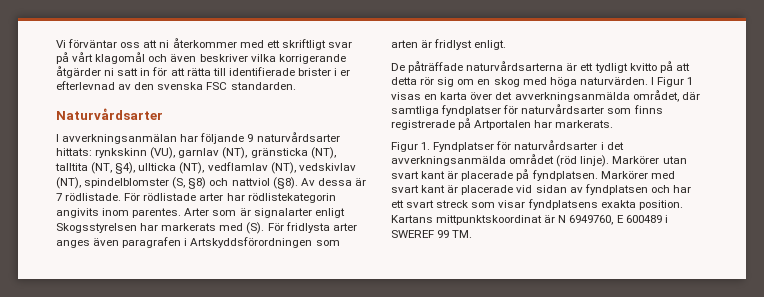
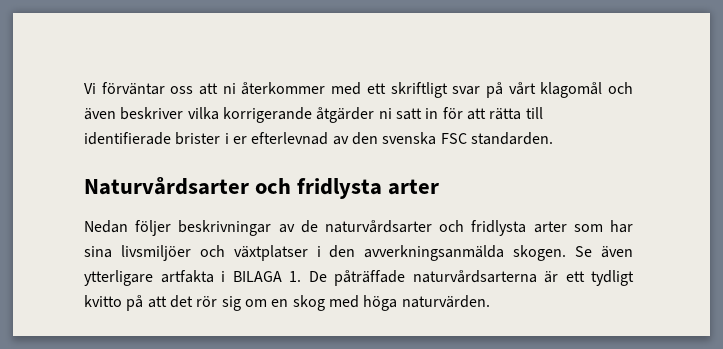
[56,132,340,144] [56,147,336,159] [55,162,356,174] [56,177,366,189] [56,193,336,203] [56,208,345,218] [56,222,357,234] [56,237,340,248] [391,39,507,50] // I avverkningsanmälan har följande 9 naturvårdsarter hittats: rynkskinn (VU), garnlav (NT), gränsticka (NT), talltita (NT, §4), ullticka (NT), vedflamlav (NT), vedskivlav (NT), spindelblomster (S, §8) och nattviol (§8). Av dessa är 7 rödlistade. För rödlistade arter har rödlistekategorin angivits inom parentes. Arter som är signalarter enligt Skogsstyrelsen har markerats med (S). För fridlysta arter anges även paragrafen i Artskyddsförordningen som arten är fridlyst enligt. // -> [255,178,440,199] [84,220,633,236] [84,245,634,261] [84,270,301,286] och fridlysta arter // Nedan följer beskrivningar av de naturvårdsarter och fridlysta arter som har sina livsmiljöer och växtplatser i den avverkningsanmälda skogen. Se även ytterligare artfakta i BILAGA 1.
[391,77,417,85] detta -> [169,295,193,308] det
[650,77,694,87] [391,90,700,102] [391,104,663,116] [391,118,614,130] [391,140,624,152] [391,154,687,167] [391,169,675,181] [391,184,691,195] [391,199,683,210] [391,215,668,225] [391,230,473,238] I Figur 1 visas en karta över det avverkningsanmälda området, där samtliga fyndplatser för naturvårdsarter som finns registrerade på Artportalen har markerats. // Figur 1. Fyndplatser för naturvårdsarter i det avverkningsanmälda området (röd linje). Markörer utan svart kant är placerade på fyndplatsen. Markörer med svart kant är placerade vid sidan av fyndplatsen och har ett svart streck som visar fyndplatsens exakta position. Kartans mittpunktskoordinat är N 6949760, E 600489 i SWEREF 99 TM. -> (490, 301) none

